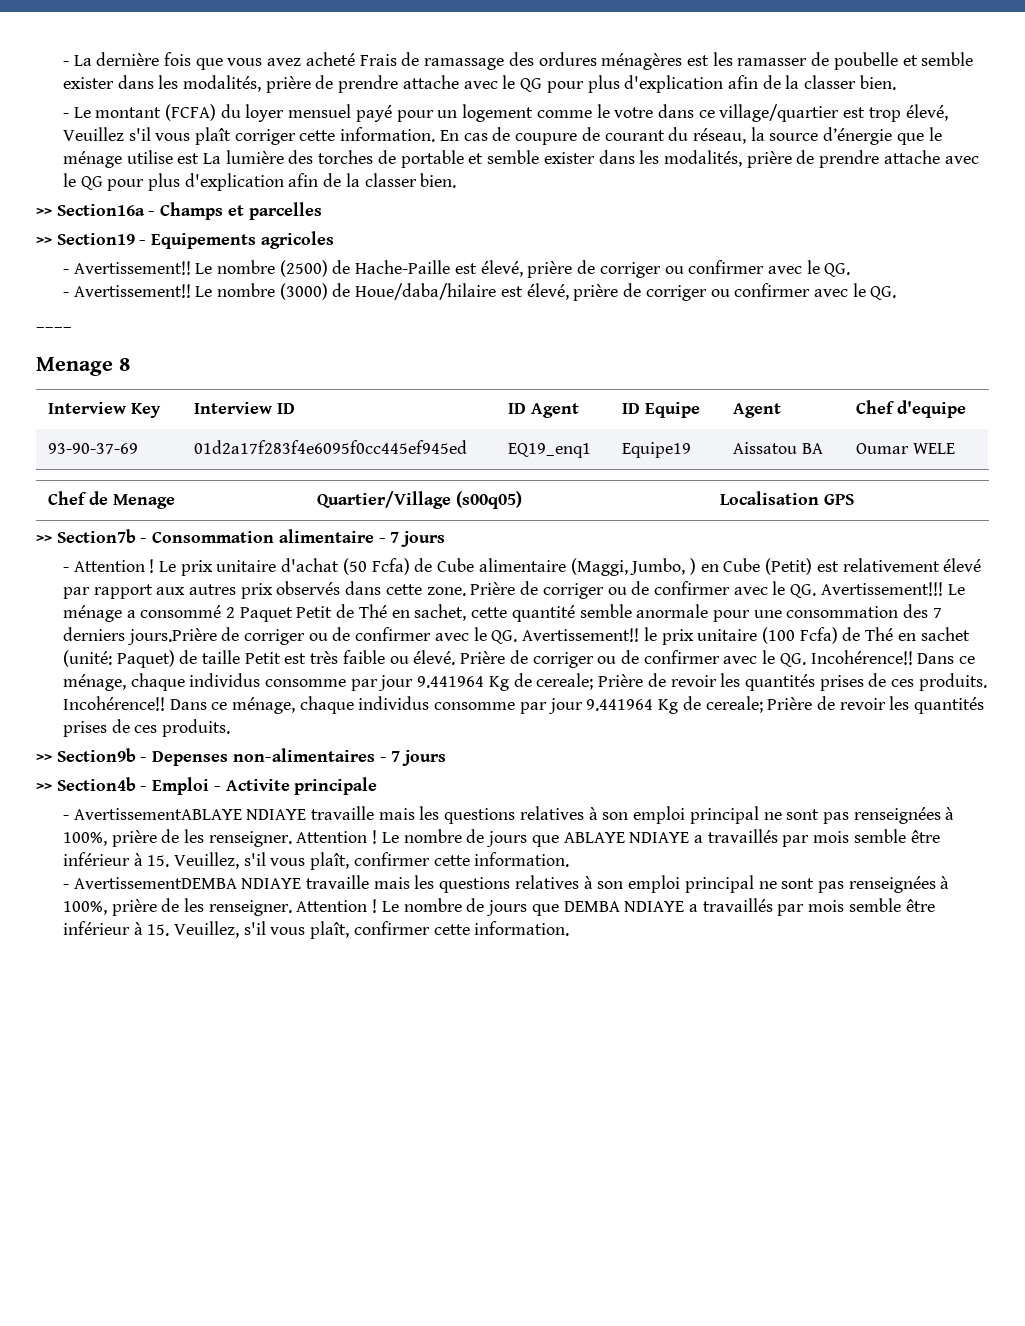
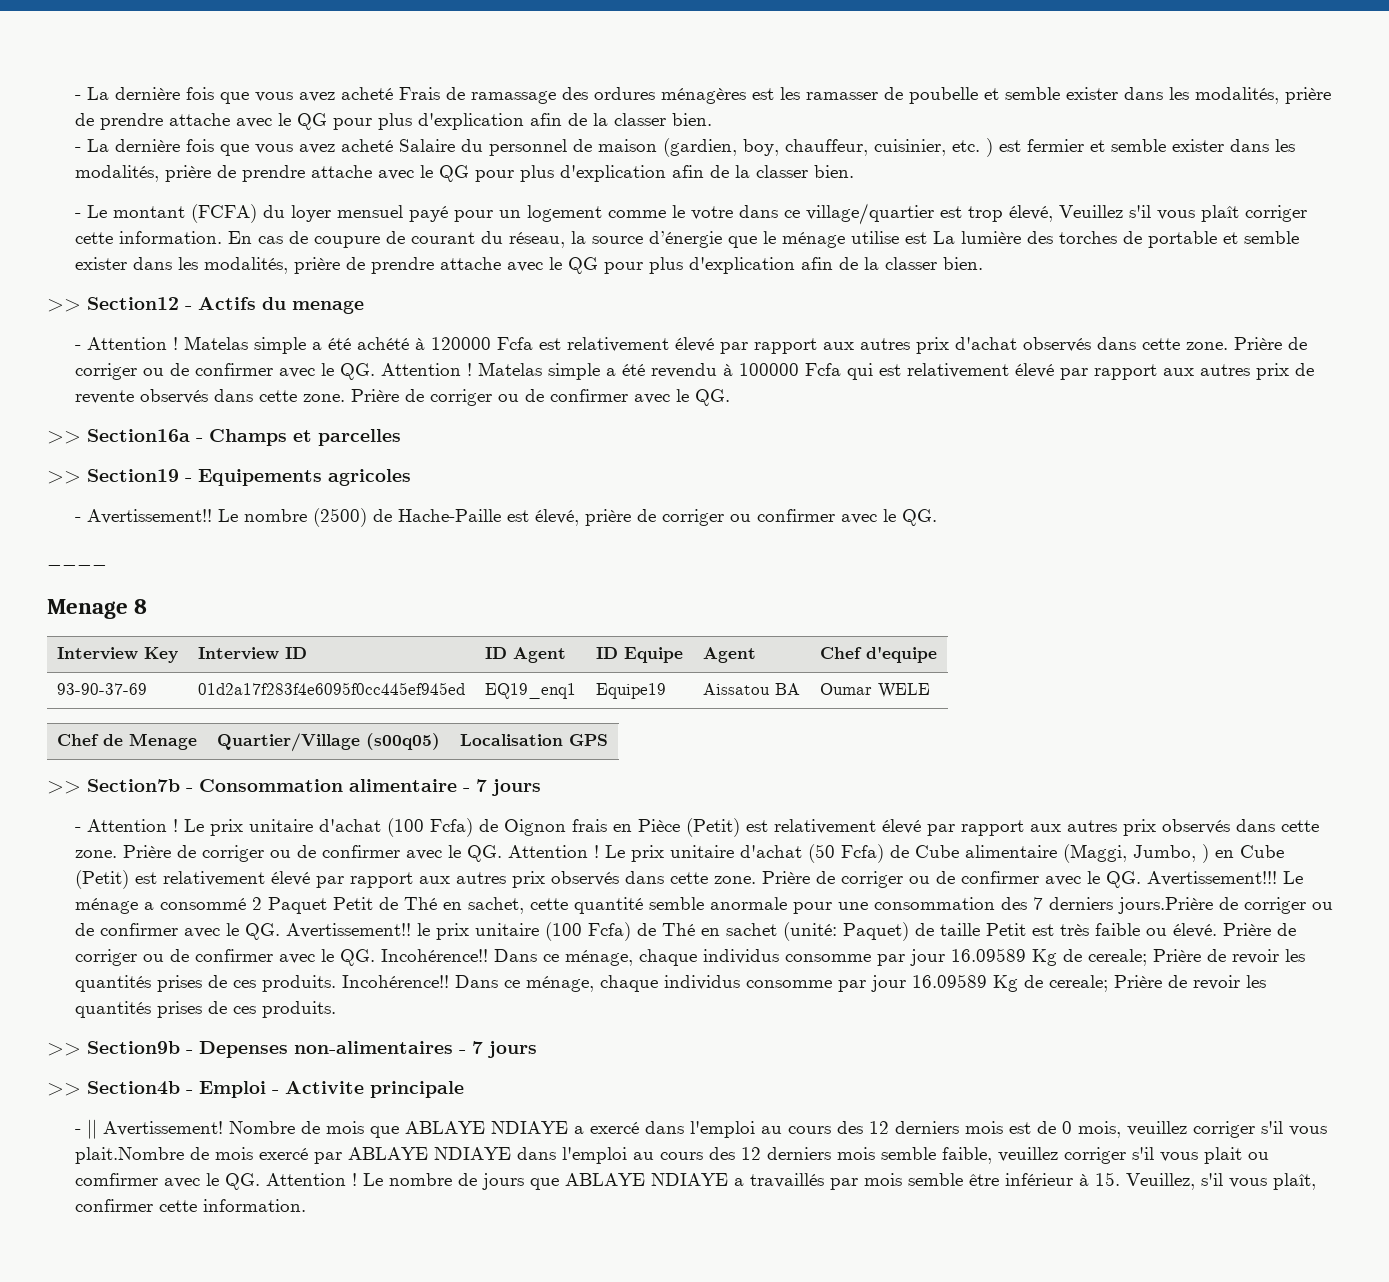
(896, 82) none -> [74,138,1295,157] [74,165,854,182] // - La dernière fois que vous avez acheté Salaire du personnel de maison (gardien, boy, chauffeur, cuisinier, etc. ) est fermier et semble exister dans les modalités, prière de prendre attache avec le QG pour plus d'explication afin de la classer bien.
(457, 180) none -> [47,297,364,314] [74,336,1307,354] [74,362,1314,380] [74,389,730,406] // >> Section12 - Actifs du menage // - Attention ! Matelas simple a été achété à 120000 Fcfa est relativement élevé par rapport aux autres prix d'achat observés dans cette zone. Prière de corriger ou de confirmer avec le QG. Attention ! Matelas simple a été revendu à 100000 Fcfa qui est relativement élevé par rapport aux autres prix de revente observés dans cette zone. Prière de corriger ou de confirmer avec le QG.
[62,283,897,301] // - Avertissement!! Le nombre (3000) de Houe/daba/hilaire est élevé, prière de corriger ou confirmer avec le QG. -> (937, 517) none
(340, 565) none -> [386,818,1319,837] [74,845,802,862] (100 Fcfa) de Oignon frais en Pièce (Petit) est relativement élevé par rapport aux autres prix observés dans cette zone. Prière de corriger ou de confirmer avec le QG. Attention ! Le prix unitaire d'achat
[417,676,485,688] 9.441964 -> [950,948,1026,962] 16.09589
[586,699,654,711] 9.441964 -> [911,974,987,988] 16.09589
[73,806,955,824] [62,829,292,847] AvertissementABLAYE NDIAYE travaille mais les questions relatives à son emploi principal ne sont pas renseignées à 100%, prière de les renseigner. -> [86,1119,1327,1139] [74,1147,1269,1164] [74,1173,260,1190] || Avertissement! Nombre de mois que ABLAYE NDIAYE a exercé dans l'emploi au cours des 12 derniers mois est de 0 mois, veuillez corriger s'il vous plait.Nombre de mois exercé par ABLAYE NDIAYE dans l'emploi au cours des 12 derniers mois semble faible, veuillez corriger s'il vous plait ou comfirmer avec le QG.
[62,875,950,893] [62,898,935,916] [62,921,570,939] // - AvertissementDEMBA NDIAYE travaille mais les questions relatives à son emploi principal ne sont pas renseignées à 100%, prière de les renseigner. Attention ! Le nombre de jours que DEMBA NDIAYE a travaillés par mois semble être inférieur à 15. Veuillez, s'il vous plaît, confirmer cette information. -> (306, 1205) none

